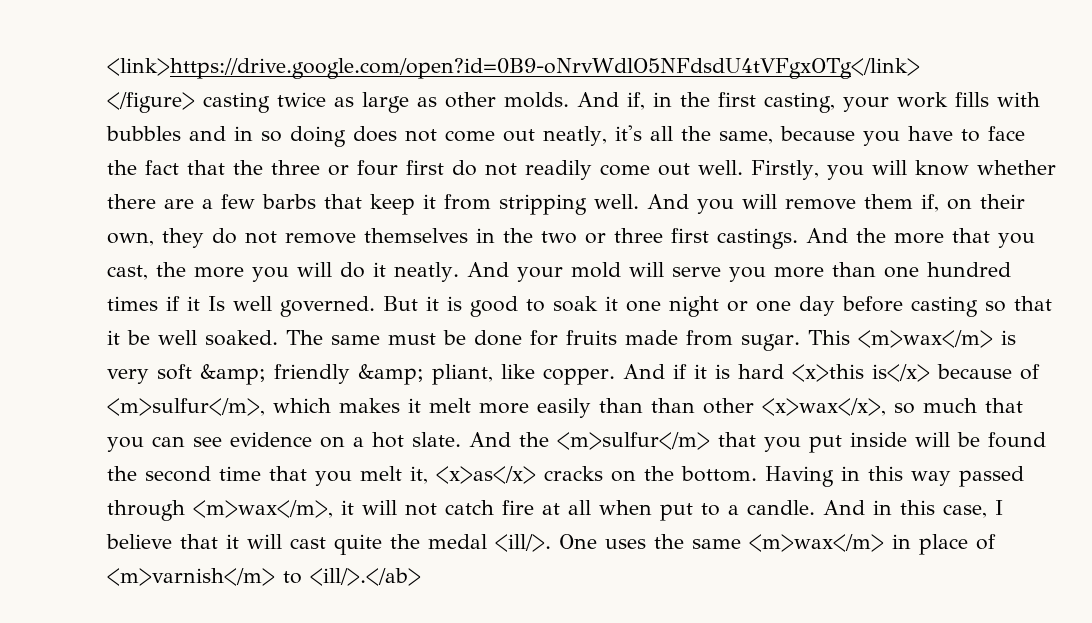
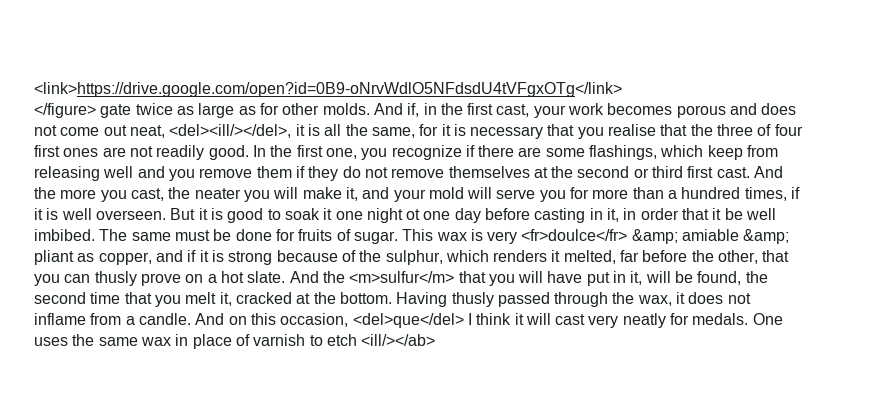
[203,92,270,113] casting -> [100,104,132,118] gate
(437, 102) none -> [259,103,279,115] for
[764,92,835,113] casting, -> [496,104,530,117] cast,
[955,92,1040,107] [106,125,1025,147] [107,160,179,175] fills with bubbles and in so doing does not come out neatly, it's all the same, because you have to face the fact -> [607,103,797,118] [34,124,657,139] becomes porous and does not come out neat, <del><ill/></del>, it is all the same, for it is necessary that you realise
[328,165,349,176] or -> [757,124,772,136] of
[452,160,1056,180] [107,194,1025,215] [107,232,154,246] do not readily come out well. Firstly, you will know whether there are a few barbs that keep it from stripping well. And you will remove them if, on their own, -> [63,145,779,160] [34,166,305,181] ones are not readily good. In the first one, you recognize if there are some flashings, which keep from releasing well and you remove them if
[476,228,798,249] in the two or three first castings. -> [533,166,750,178] at the second or third first cast.
[952,228,990,243] that -> (97, 194) none
[194,262,509,282] more you will do it neatly. And -> [194,187,390,202] neater you will make it, and
(766, 274) none -> [570,187,590,199] for
[883,262,1011,278] [107,296,375,317] one hundred times if it Is well governed. -> [668,187,801,201] [34,208,166,220] a hundred times, if it is well overseen.
[727,301,748,312] or -> [406,209,421,220] ot
[985,301,1006,312] so -> [589,208,679,222] in it, in order
[205,330,278,346] soaked. -> [34,229,95,241] imbibed.
[625,330,733,346] made from -> [336,229,351,241] of
[857,330,993,348] <m>wax</m> -> [436,232,467,241] wax
[157,364,1040,385] [107,398,977,418] soft &amp; friendly &amp; pliant, like copper. And if it is hard <x>this is</x> because of <m>sulfur</m>, which makes it melt more easily than than other <x>wax</x>, so much -> [521,229,790,244] [34,250,759,265] <fr>doulce</fr> &amp; amiable &amp; pliant as copper, and if it is strong because of the sulphur, which renders it melted, far before the other,
[193,432,312,447] see evidence -> [94,271,181,286] thusly prove
[809,432,907,453] put inside -> [518,271,643,286] will have put in it,
[988,432,1046,448] found -> [697,271,742,285] found,
[436,466,1024,487] [107,500,1003,521] [106,534,551,555] <x>as</x> cracks on the bottom. Having in this way passed through <m>wax</m>, it will not catch fire at all when put to a candle. And in this case, I believe that it will cast quite the medal <ill/>. -> [235,292,751,307] [34,313,749,328] cracked at the bottom. Having thusly passed through the wax, it does not inflame from a candle. And on this occasion, <del>que</del> I think it will cast very neatly for medals.
[749,534,884,552] <m>wax</m> -> [140,337,171,346] wax
[107,568,421,586] <m>varnish</m> to <ill/>.</ab> -> [253,334,436,346] varnish to etch <ill/></ab>

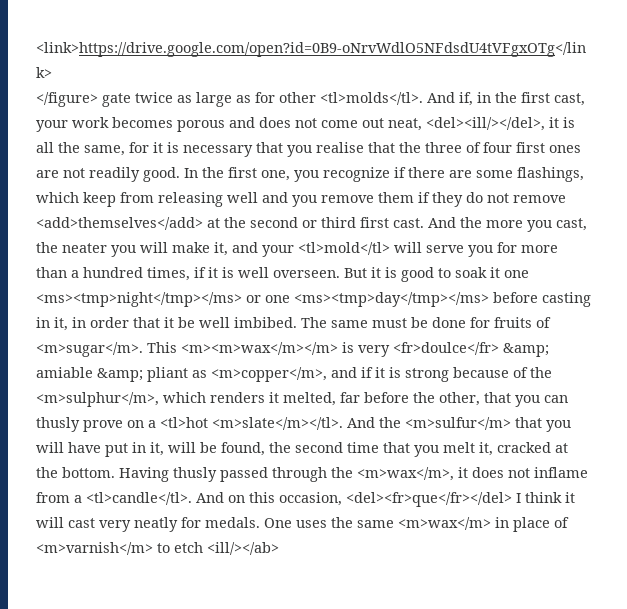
[322,103,370,115] molds. -> [320,92,423,105] <tl>molds</tl>.
[448,166,530,178] themselves -> [36,217,203,230] <add>themselves</add>
[428,187,464,199] mold -> [298,242,390,255] <tl>mold</tl>
[366,208,481,223] night ot one day -> [36,292,489,307] <ms><tmp>night</tmp></ms> or one <ms><tmp>day</tmp></ms>
[353,229,467,244] sugar. This wax -> [36,342,338,357] <m>sugar</m>. This <m><m>wax</m></m>
[98,252,152,265] copper, -> [211,367,327,382] <m>copper</m>,
[385,250,443,265] sulphur, -> [36,392,159,407] <m>sulphur</m>,
[220,271,286,283] hot slate. -> [160,417,343,430] <tl>hot <m>slate</m></tl>.
[637,295,672,306] wax, -> [357,467,454,481] <m>wax</m>,
[138,313,191,325] candle. -> [86,492,192,505] <tl>candle</tl>.
[352,313,464,328] <del>que</del> -> [346,492,512,507] <del><fr>que</fr></del>
[140,337,171,346] wax -> [398,517,491,530] <m>wax</m>
[253,334,306,346] varnish -> [36,542,153,555] <m>varnish</m>

